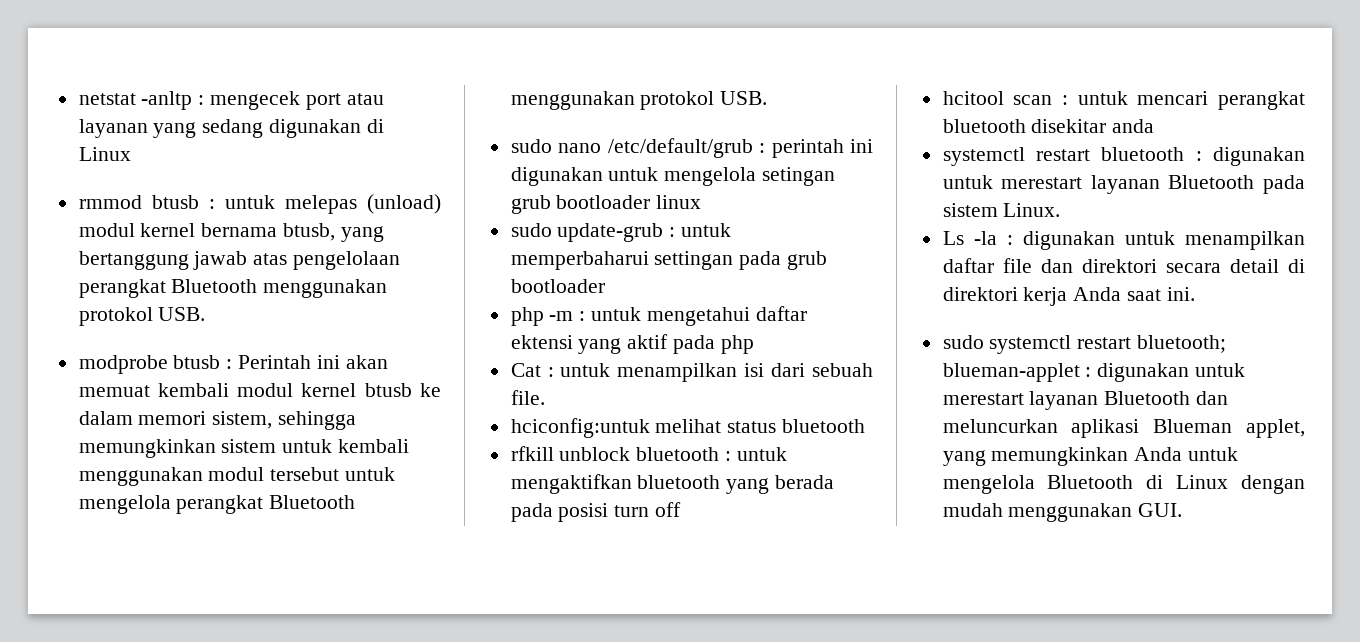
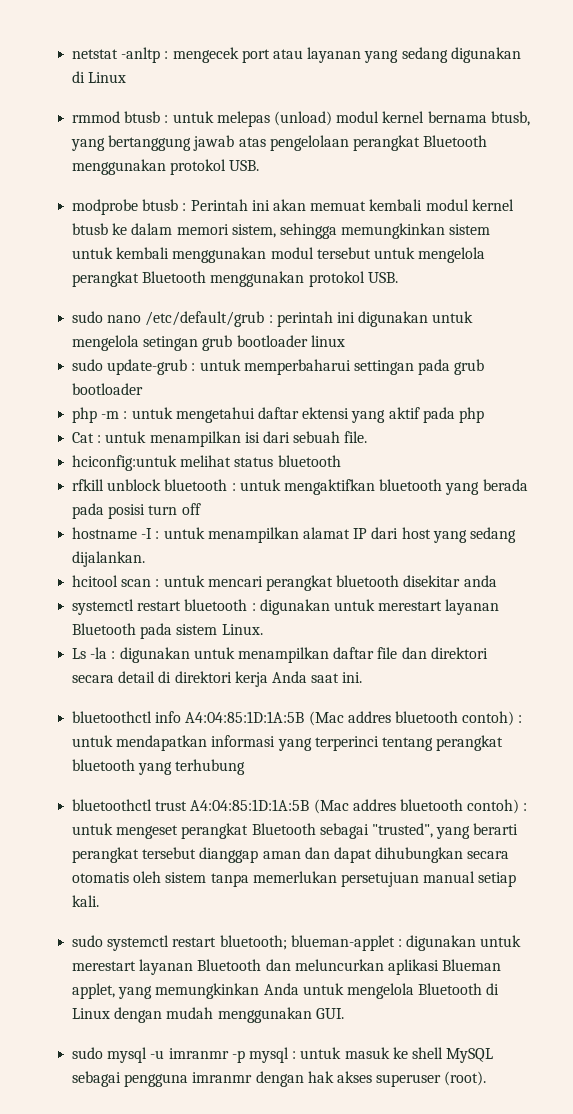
(682, 509) none -> [72,527,516,543] [72,551,146,567] // hostname -I : untuk menampilkan alamat IP dari host yang sedang dijalankan.
(1195, 294) none -> [72,711,523,726] [72,735,504,751] [72,759,246,775] [72,799,528,814] [72,823,519,839] [72,847,510,863] [72,871,517,887] [72,895,100,907] // bluetoothctl info A4:04:85:1D:1A:5B (Mac addres bluetooth contoh) : untuk mendapatkan informasi yang terperinci tentang perangkat bluetooth yang terhubung // bluetoothctl trust A4:04:85:1D:1A:5B (Mac addres bluetooth contoh) : untuk mengeset perangkat Bluetooth sebagai "trusted", yang berarti perangkat tersebut dianggap aman dan dapat dihubungkan secara otomatis oleh sistem tanpa memerlukan persetujuan manual setiap kali.
(1183, 510) none -> [72,1047,494,1063] [72,1071,487,1087] // sudo mysql -u imranmr -p mysql : untuk masuk ke shell MySQL sebagai pengguna imranmr dengan hak akses superuser (root).

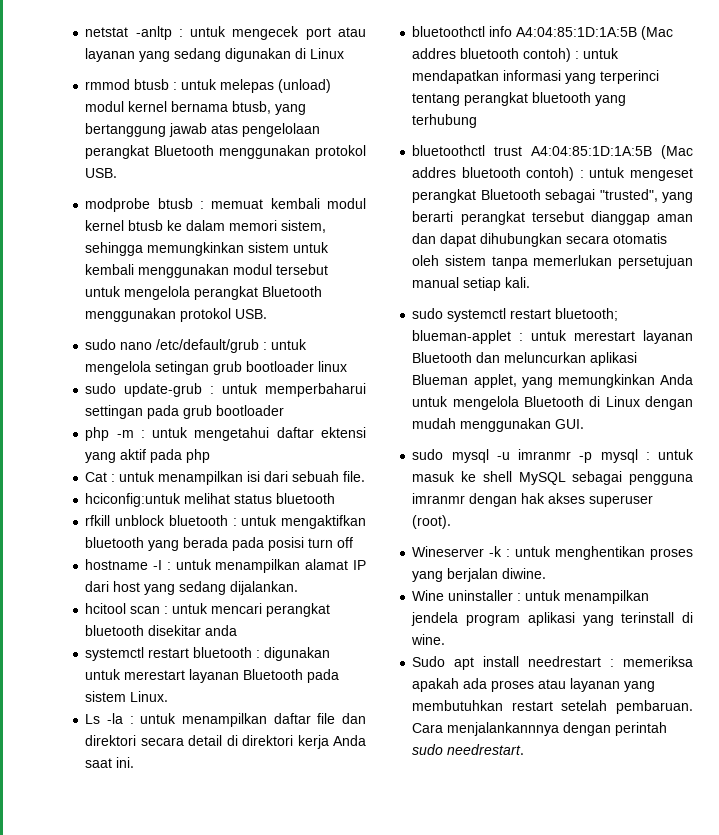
(169, 55) none -> [190,26,227,37] untuk
[190,199,306,211] Perintah ini akan -> (205, 205) none
[276,311,429,327] perintah ini digunakan -> (268, 346) none
[119,647,190,663] digunakan -> (134, 720) none
[406,935,477,951] digunakan -> (524, 337) none
(487, 1078) none -> [412,546,693,560] [412,568,547,582] [412,590,650,604] [411,612,693,626] [411,634,446,645] [412,656,693,670] [412,678,656,692] [412,700,693,714] [412,722,668,736] [412,744,525,755] // Wineserver -k : untuk menghentikan proses yang berjalan diwine. // Wine uninstaller : untuk menampilkan jendela program aplikasi yang terinstall di wine. // Sudo apt install needrestart : memeriksa apakah ada proses atau layanan yang membutuhkan restart setelah pembaruan. Cara menjalankannnya dengan perintah sudo needrestart.

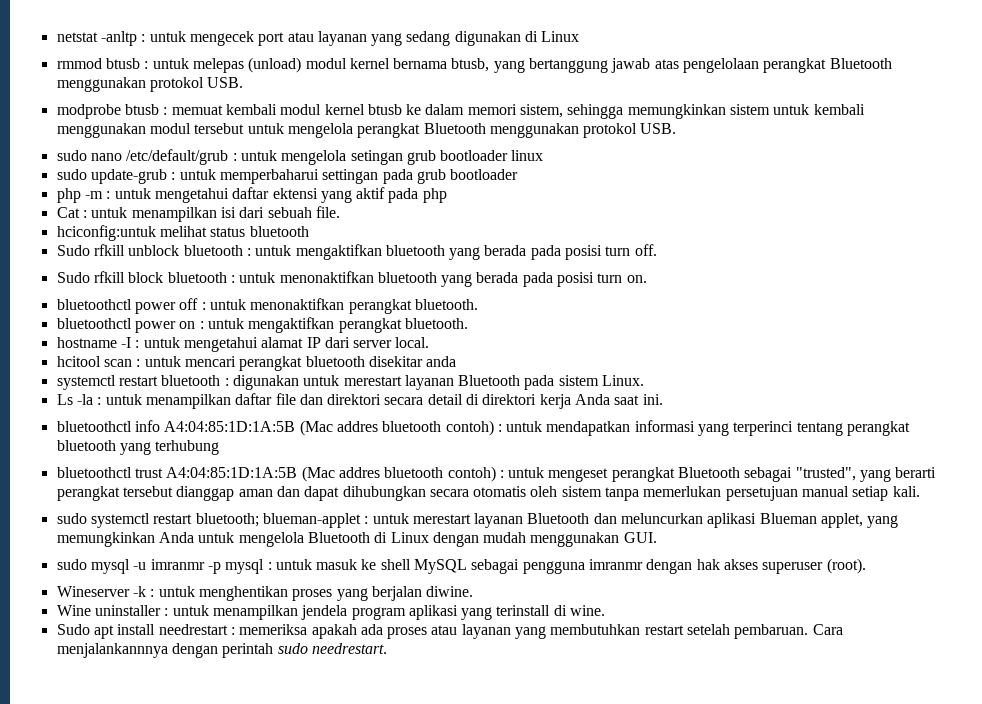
(336, 498) none -> [56,245,90,256] Sudo
[337,537,354,548] off -> [634,244,657,256] [56,271,647,287] [56,298,478,314] [56,317,468,333] off. // Sudo rfkill block bluetooth : untuk menonaktifkan bluetooth yang berada pada posisi turn on. // bluetoothctl power off : untuk menonaktifkan perangkat bluetooth. // bluetoothctl power on : untuk mengaktifkan perangkat bluetooth.
[215,559,301,573] menampilkan -> [183,337,258,352] mengetahui
[113,581,299,595] host yang sedang dijalankan. -> [353,337,430,348] server local.

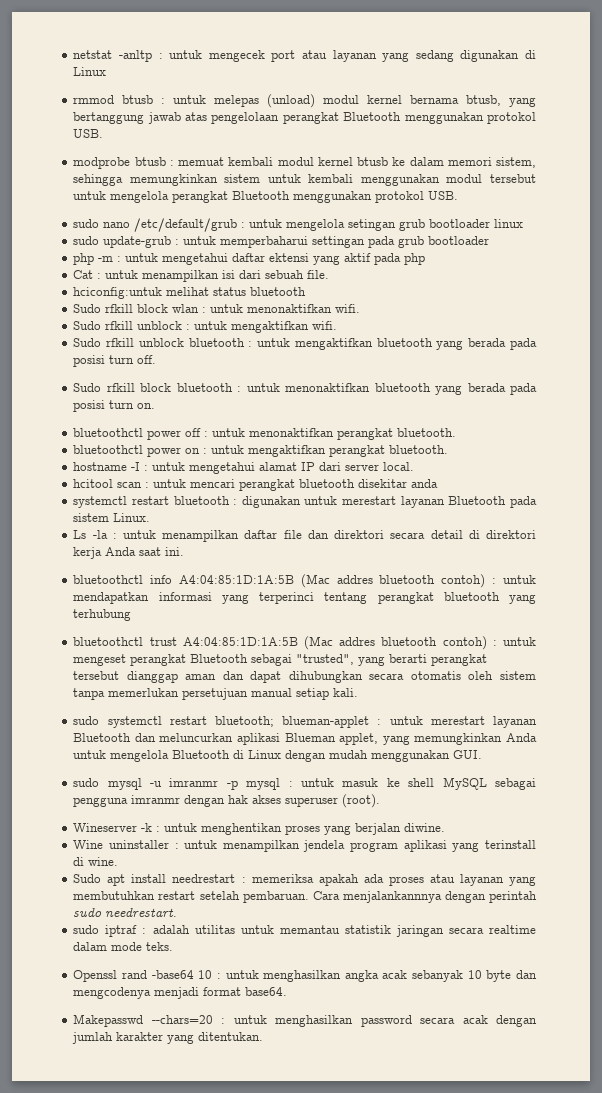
(309, 231) none -> [73,304,361,313] [73,321,338,333] // Sudo rfkill block wlan : untuk menonaktifkan wifi. // Sudo rfkill unblock : untuk mengaktifkan wifi.
(387, 648) none -> [73,925,536,937] [73,942,174,951] [73,970,537,982] [73,987,288,999] [73,1014,537,1027] [72,1032,264,1044] // sudo iptraf : adalah utilitas untuk memantau statistik jaringan secara realtime dalam mode teks. // Openssl rand -base64 10 : untuk menghasilkan angka acak sebanyak 10 byte dan mengcodenya menjadi format base64. // Makepasswd --chars=20 : untuk menghasilkan password secara acak dengan jumlah karakter yang ditentukan.

